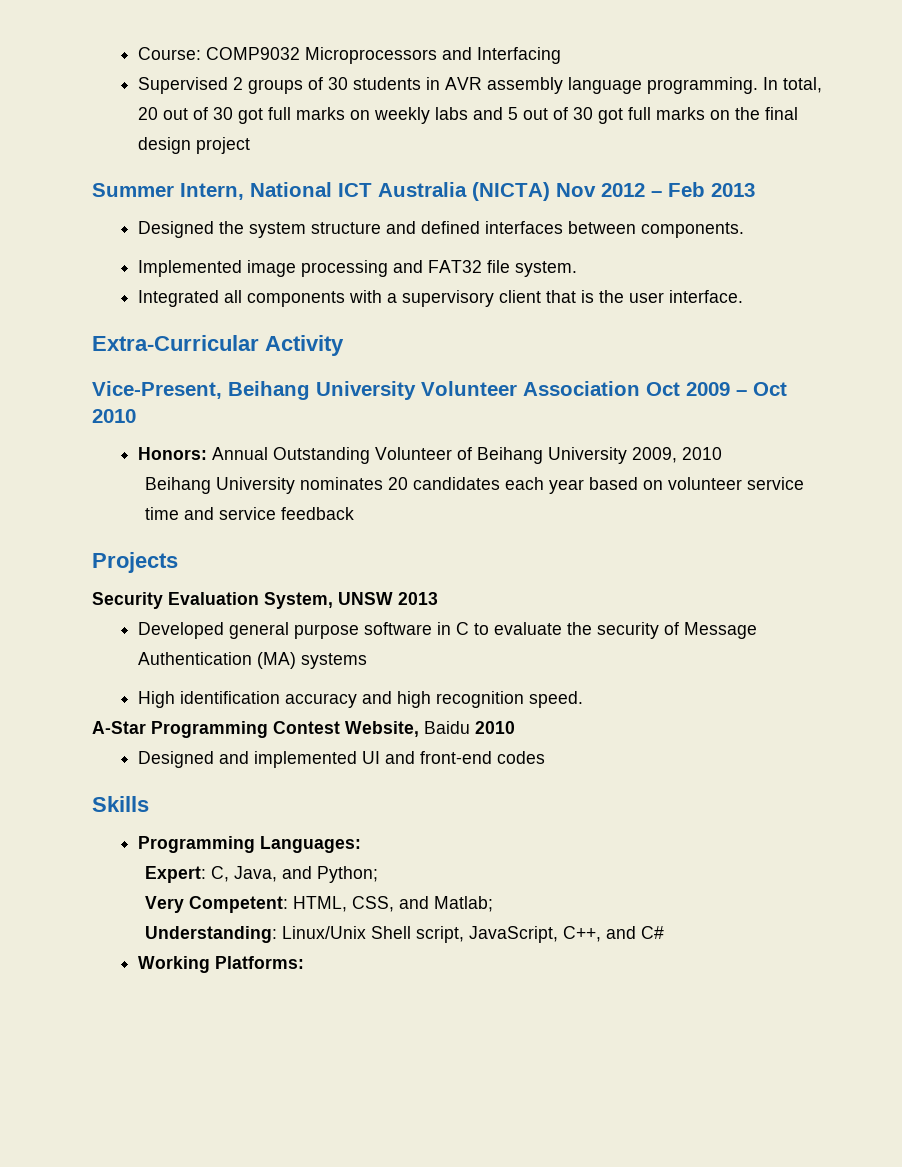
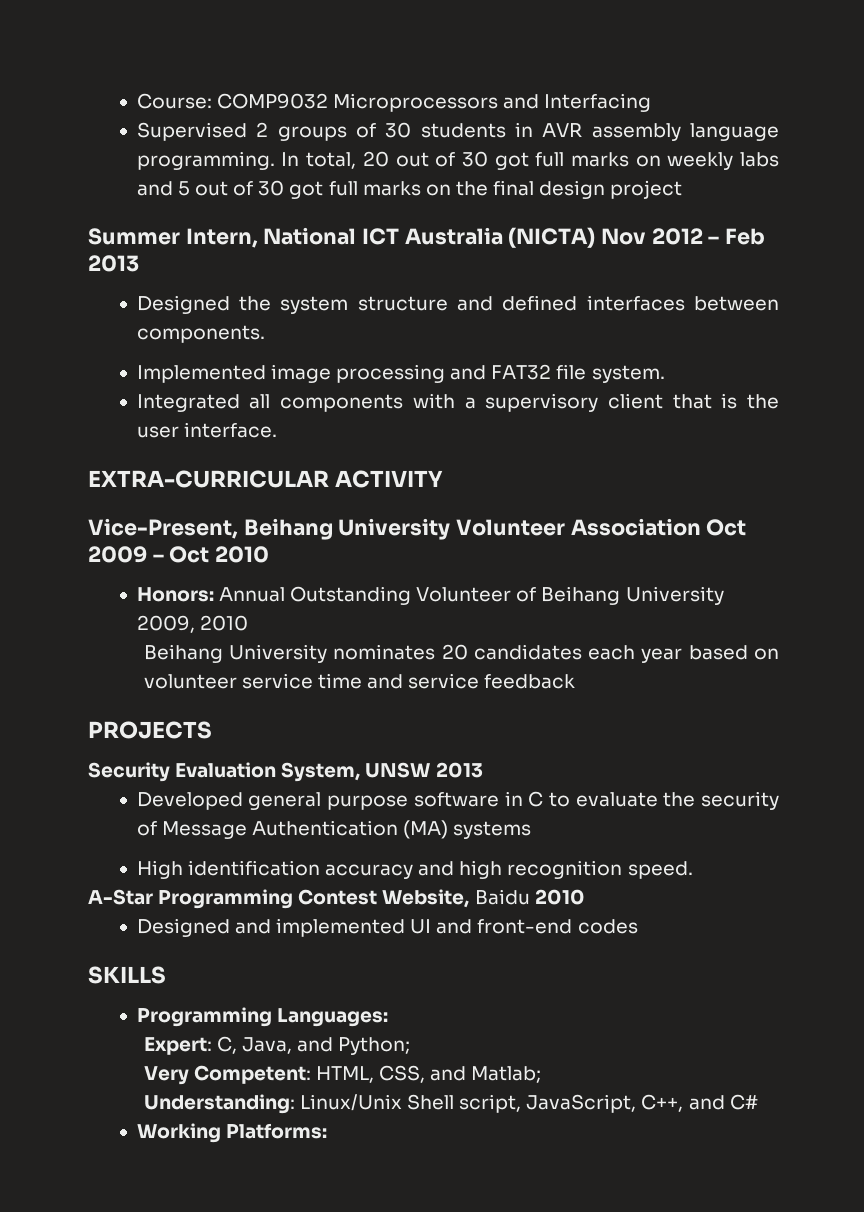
[92,335,344,356] Extra-Curricular Activity -> [88,470,443,488] EXTRA-CURRICULAR ACTIVITY
[92,552,178,573] Projects -> [88,721,212,739] PROJECTS
[92,796,149,812] Skills -> [88,966,166,984] SKILLS

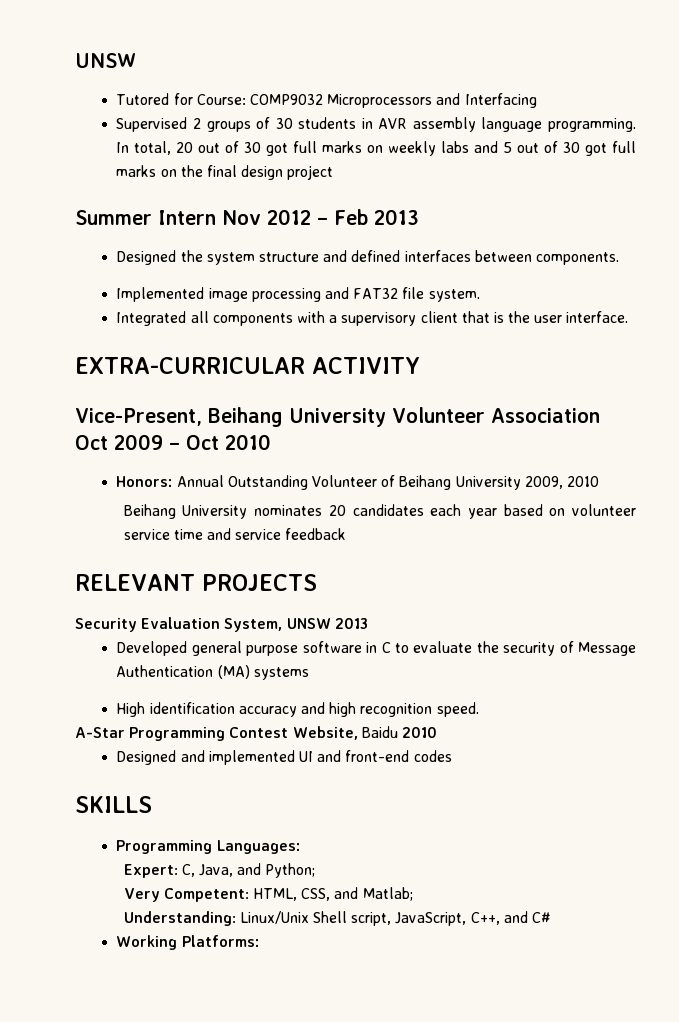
(136, 101) none -> [75,53,136,68] [116,93,193,105] UNSW // Tutored for
[185,227,596,248] Intern, National ICT Australia (NICTA) -> [158,210,216,225] Intern
(576, 681) none -> [75,574,195,591] RELEVANT

